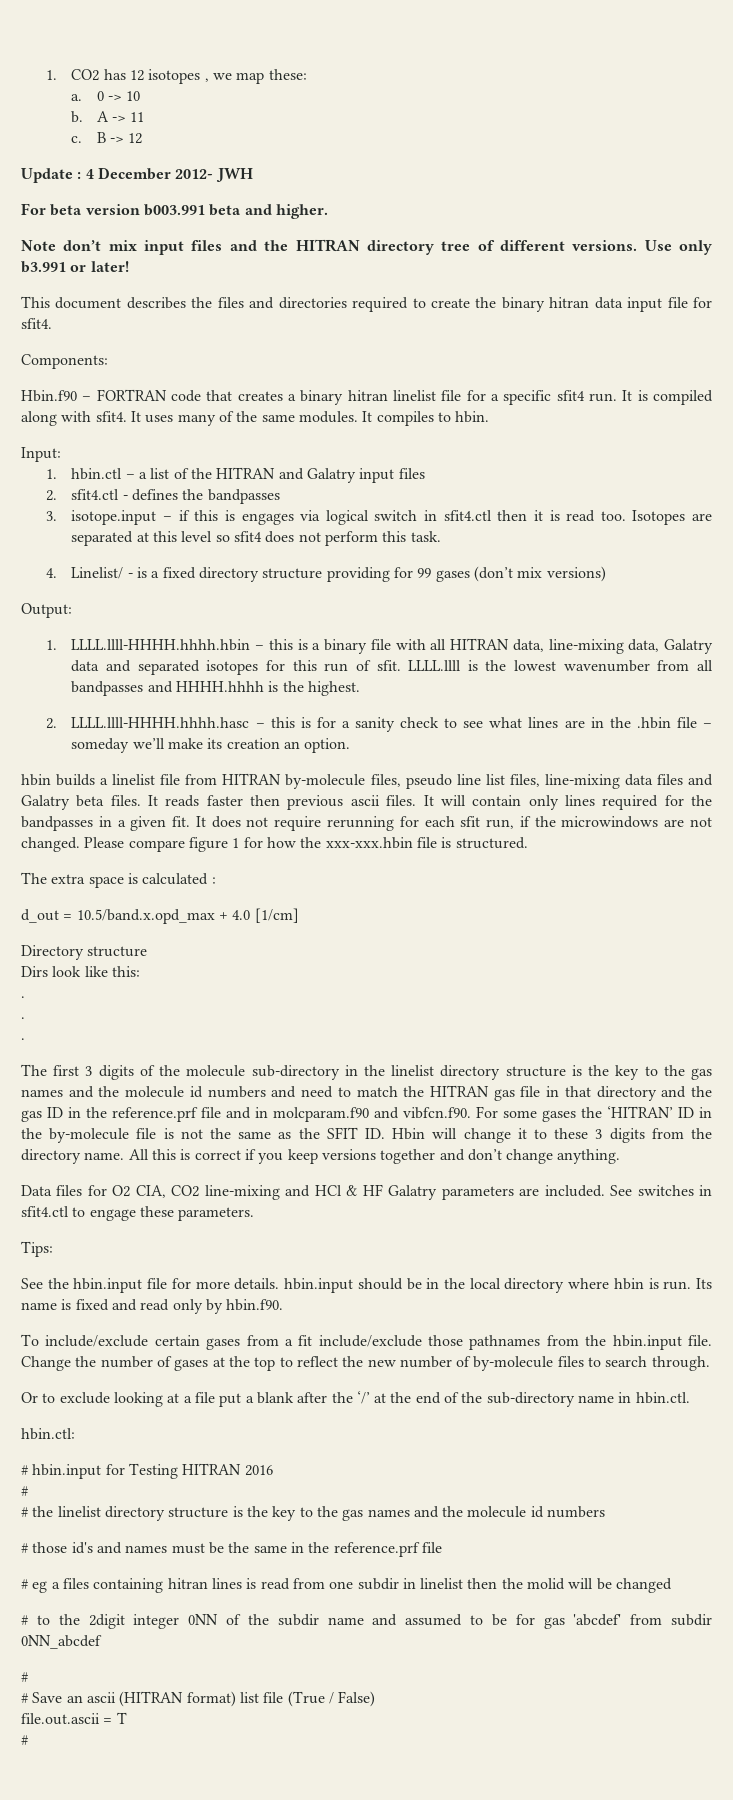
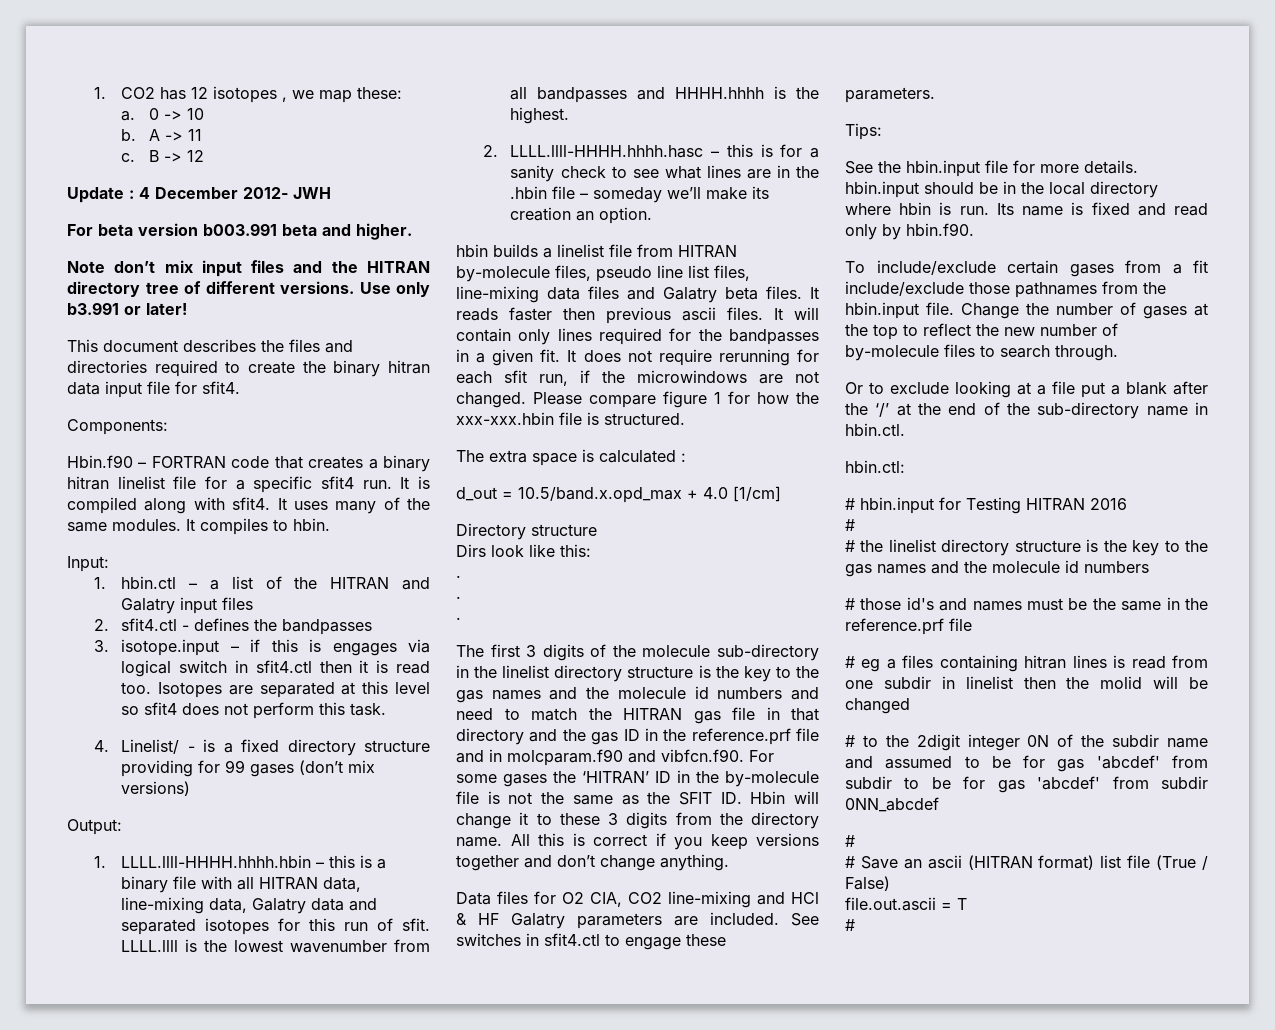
[188,1614,219,1625] 0NN -> [1027,735,1050,747] 0N
(712, 1620) none -> [904,776,1208,793] to be for gas 'abcdef' from subdir

